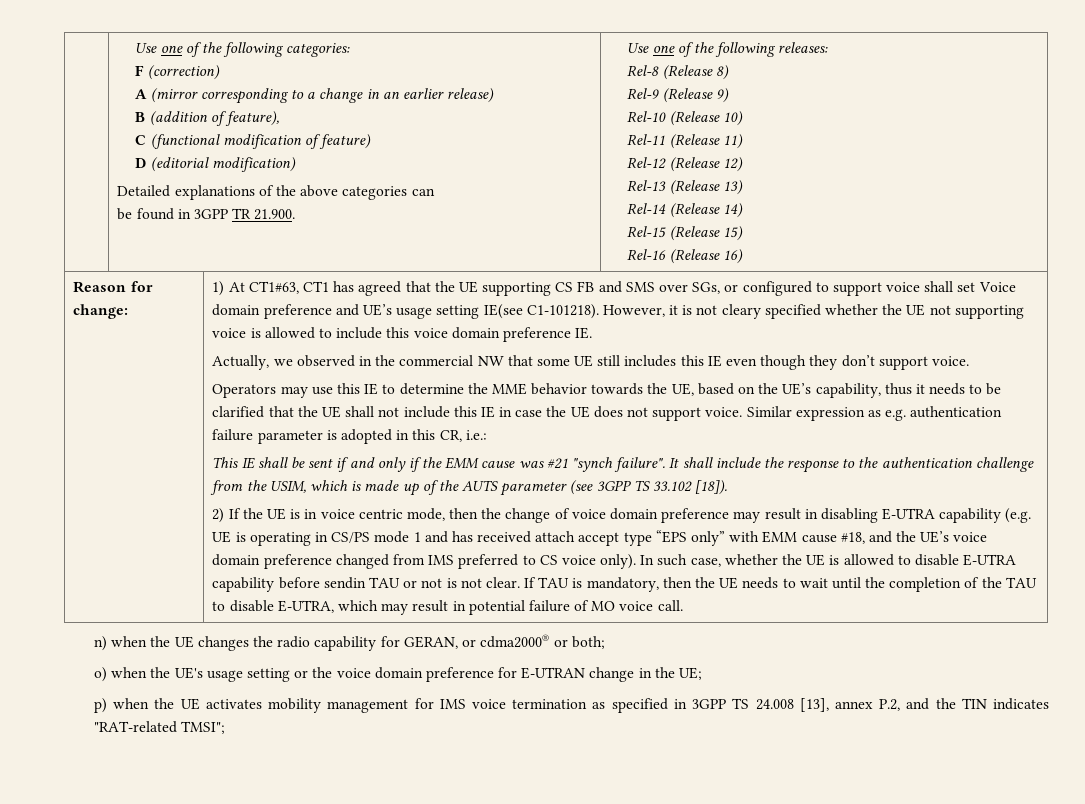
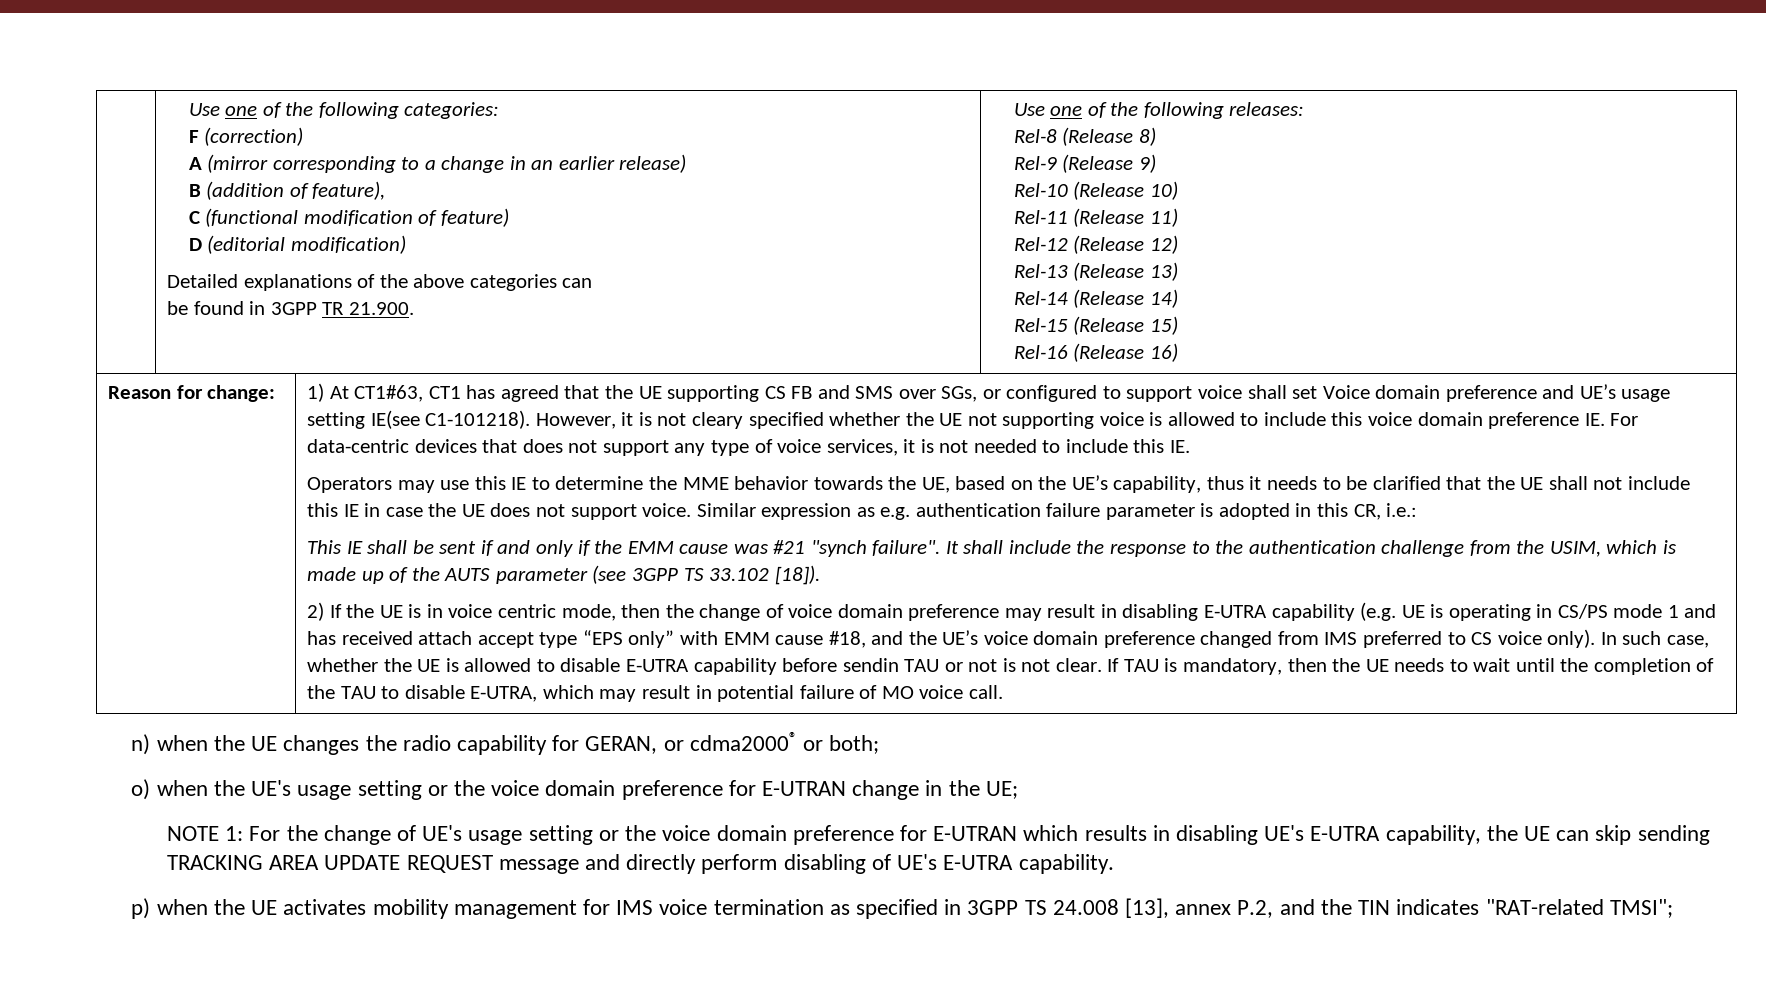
[212,355,969,370] // Actually, we observed in the commercial NW that some UE still includes this IE even though they don’t support voice. -> [1610,413,1639,426] [307,439,1190,456] For data-centric devices that does not support any type of voice services, it is not needed to include this IE.
(703, 673) none -> [166,825,1710,845] [166,854,1114,874] // NOTE 1: For the change of UE's usage setting or the voice domain preference for E-UTRAN which results in disabling UE's E-UTRA capability, the UE can skip sending TRACKING AREA UPDATE REQUEST message and directly perform disabling of UE's E-UTRA capability.

